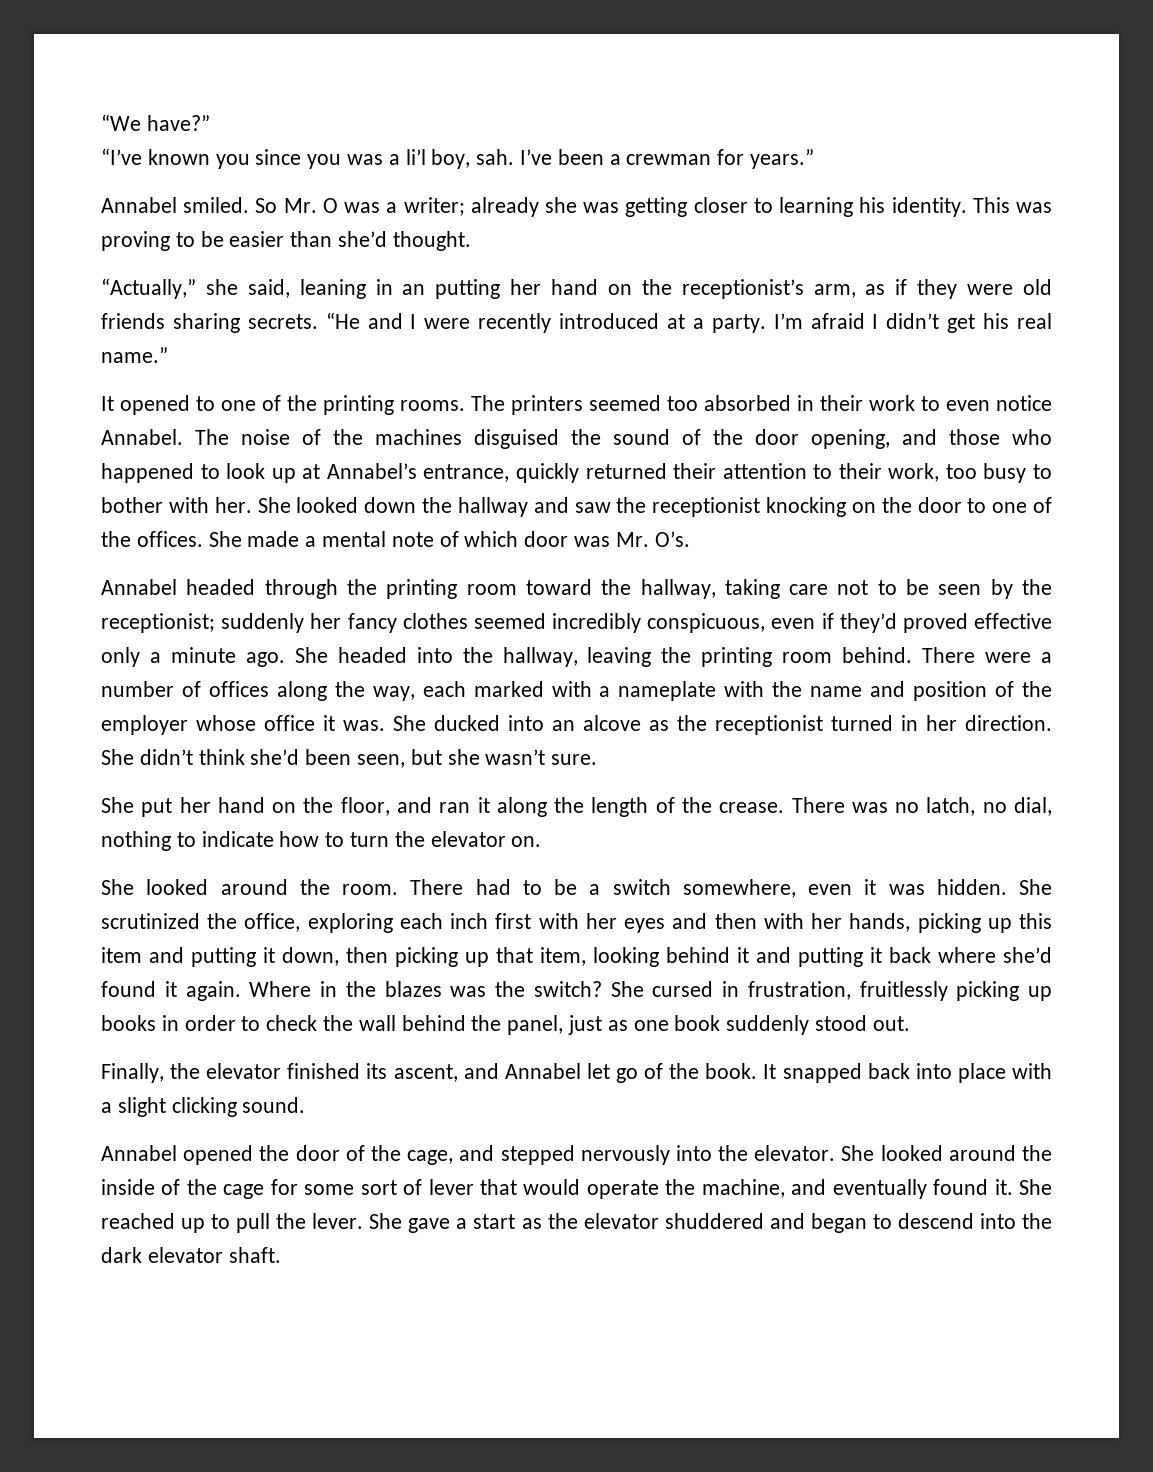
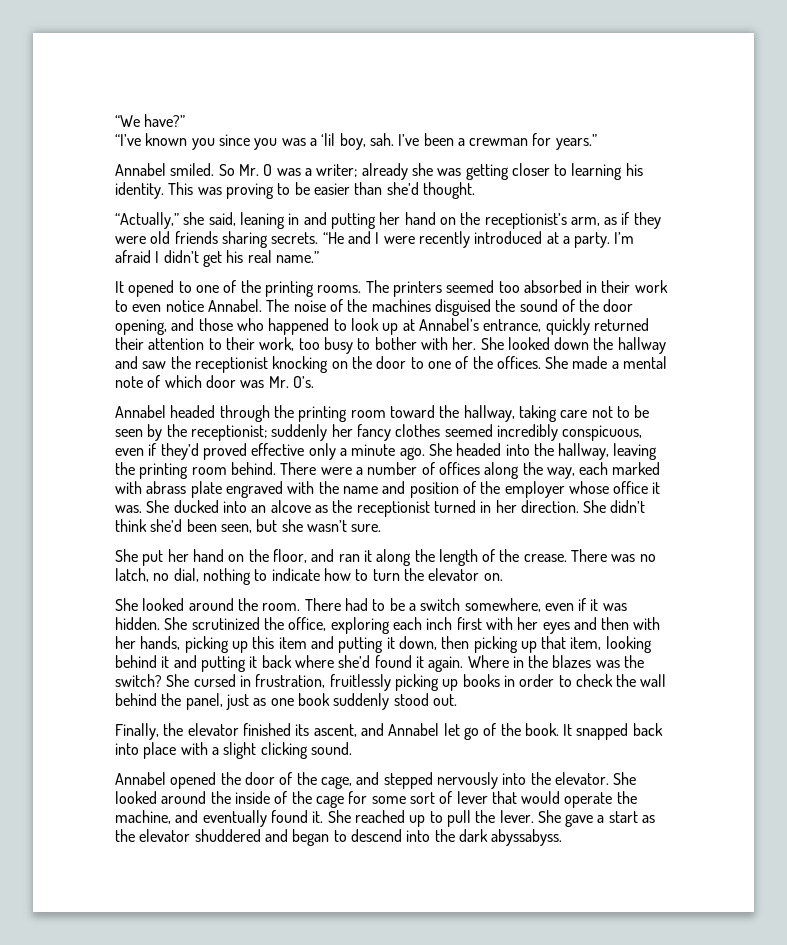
[405,149,426,165] li’l -> [321,133,336,146] ‘lil
[402,284,426,295] an -> [303,212,327,225] and
[599,681,717,701] a nameplate -> [146,481,283,498] abrass plate engraved
(852, 889) none -> [578,598,587,611] if
[147,1247,281,1263] elevator shaft. -> [491,829,563,846] abyssabyss.

